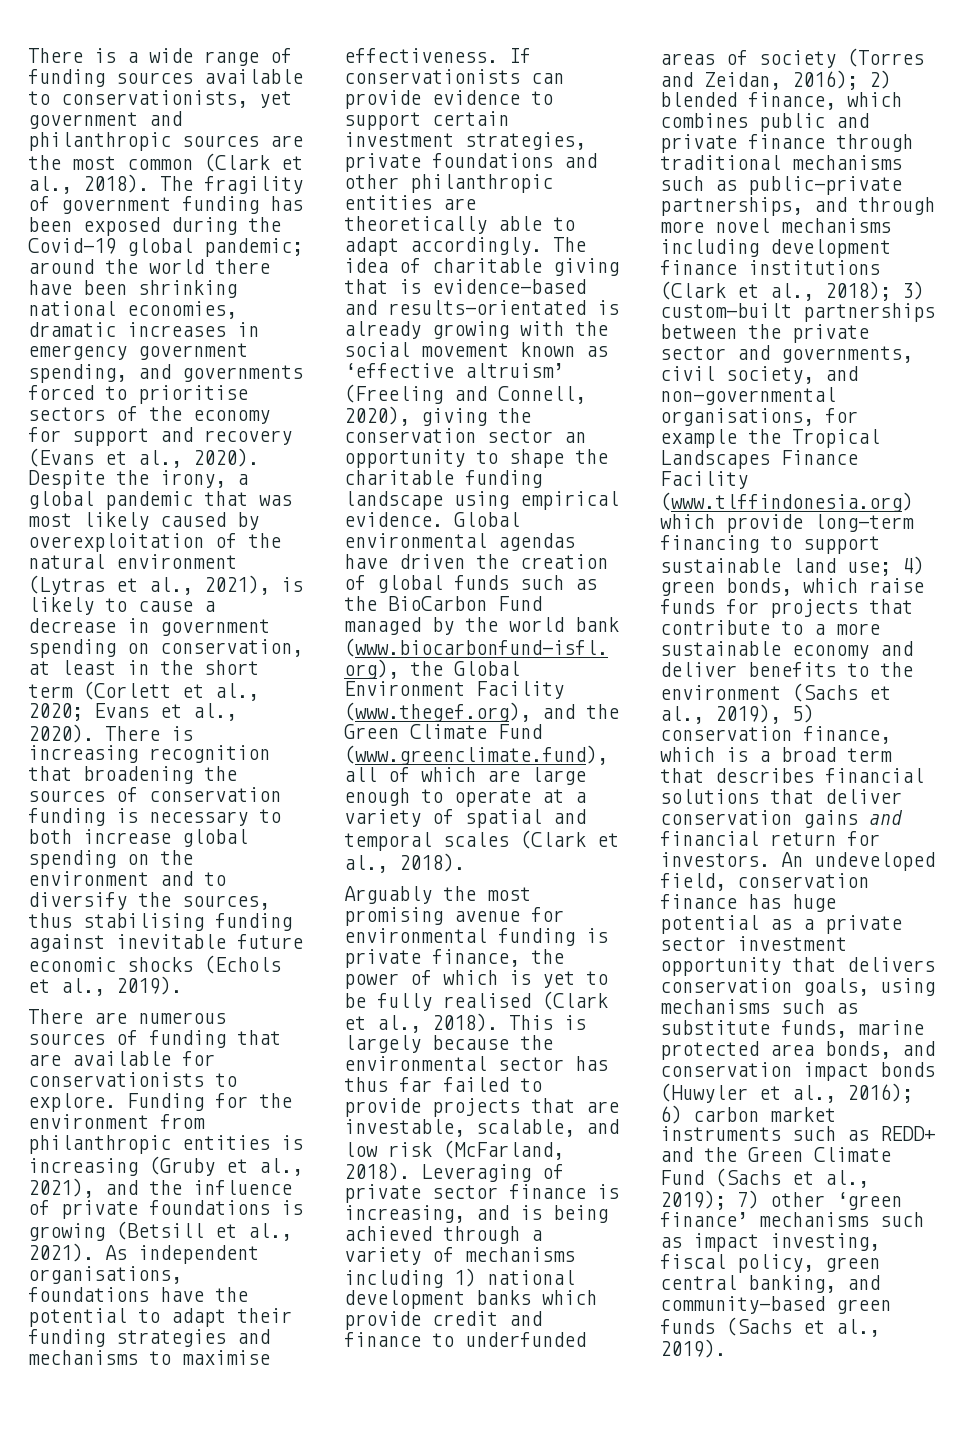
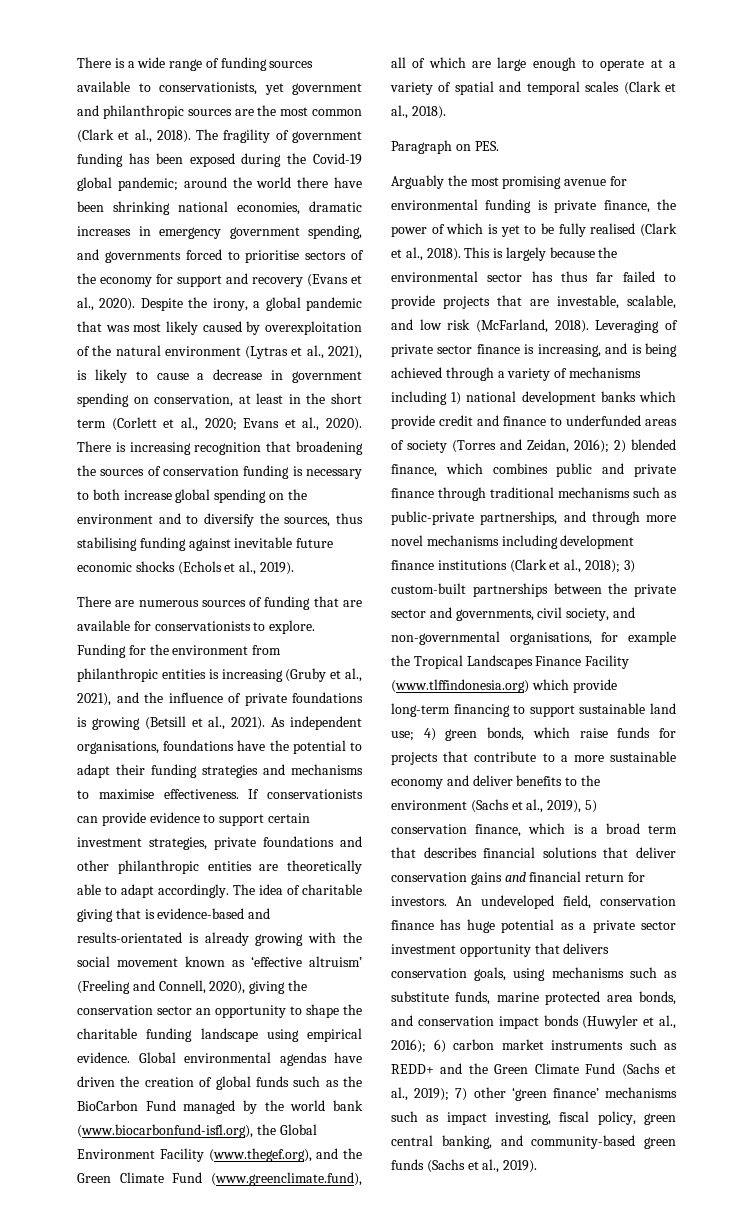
(465, 862) none -> [391,140,499,154] // Paragraph on PES.

